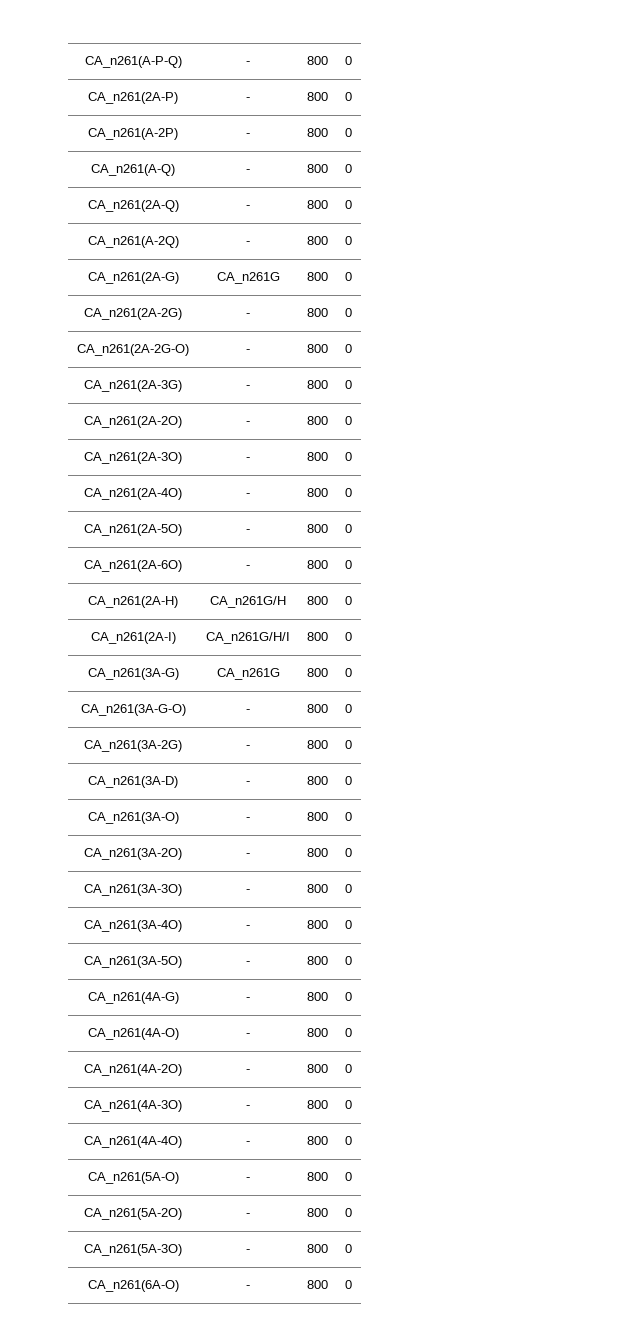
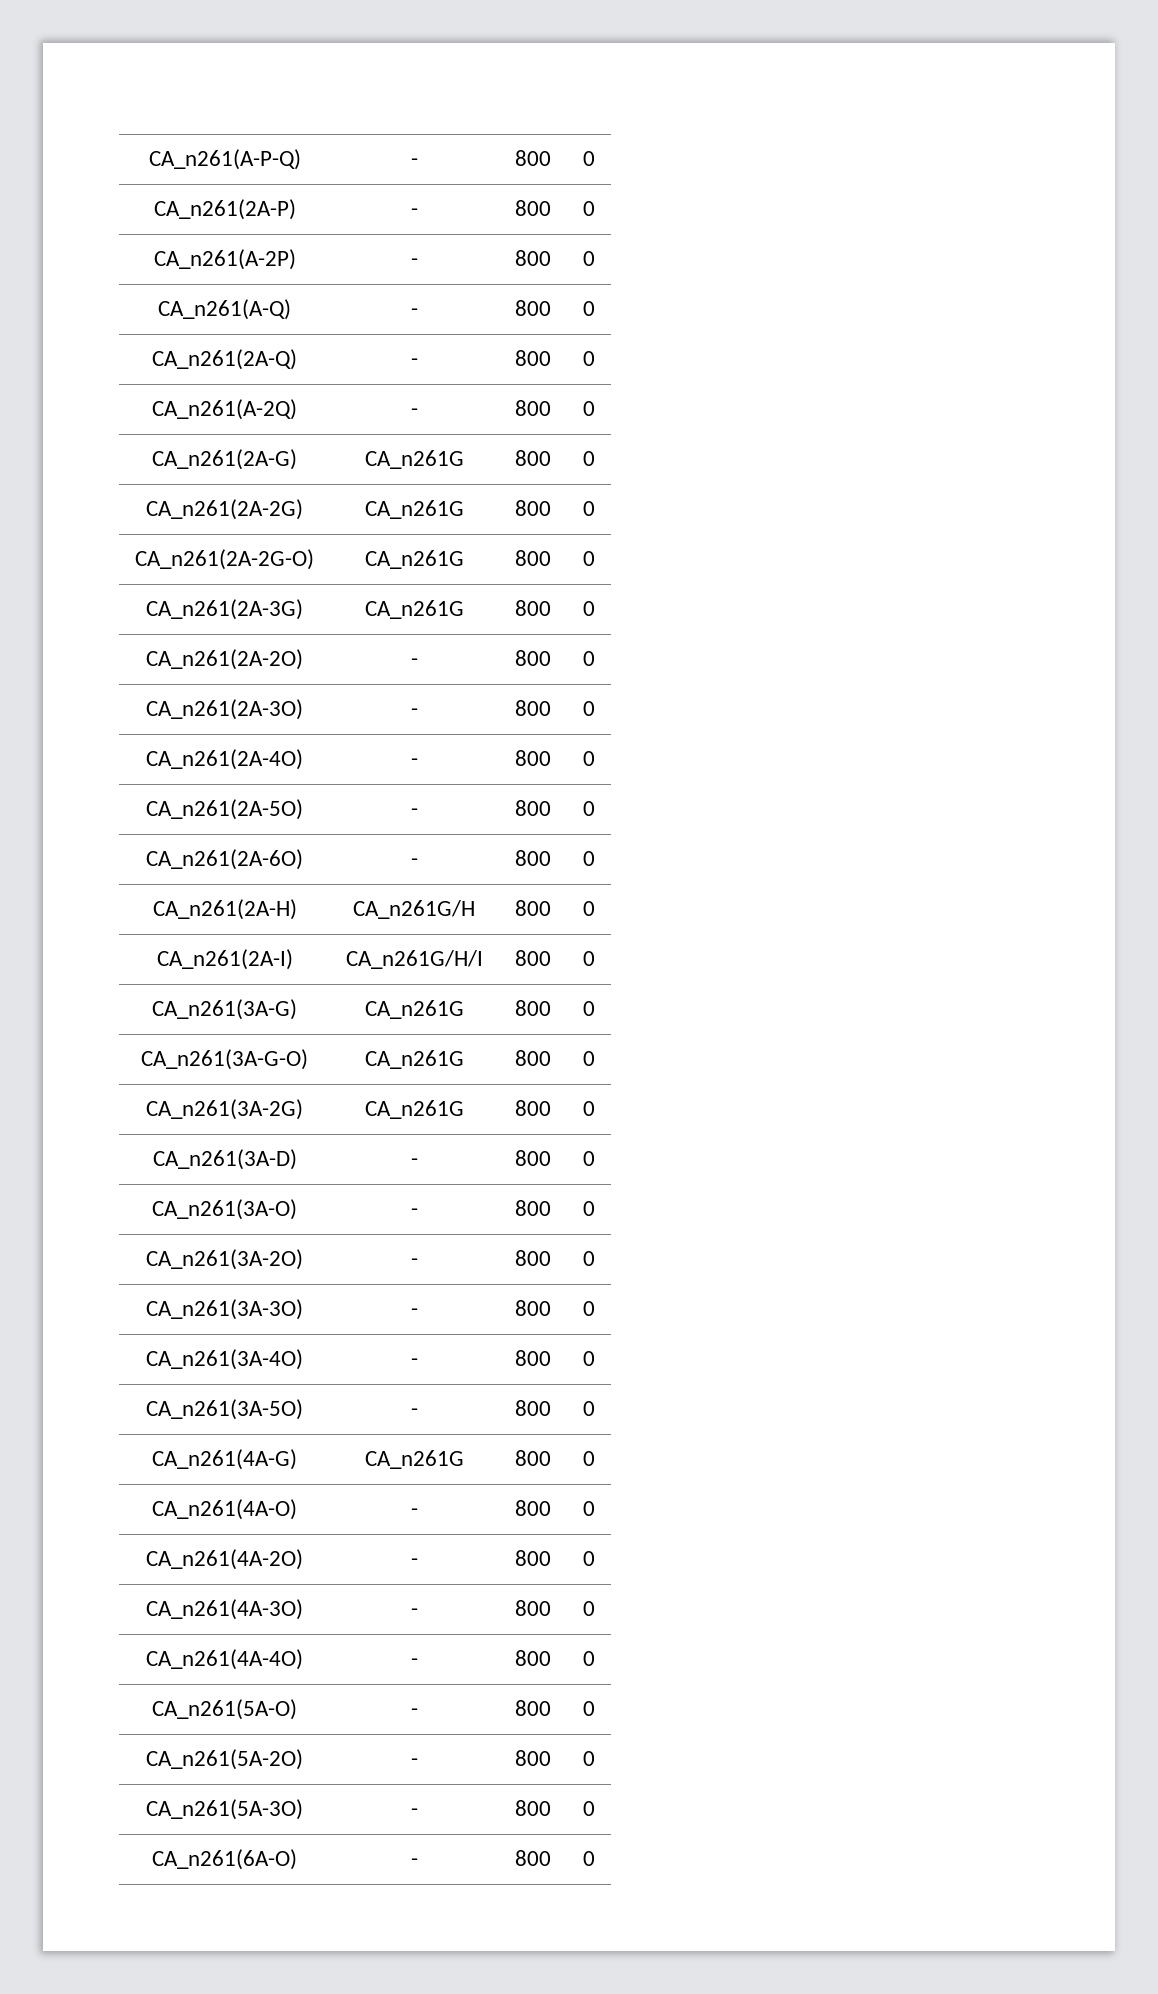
[246,313,250,317] - -> [364,500,464,519] CA_n261G
[246,349,250,353] - -> [364,550,464,569] CA_n261G
[246,385,250,389] - -> [364,600,464,619] CA_n261G
[246,709,250,713] - -> [364,1050,464,1069] CA_n261G
[246,745,250,749] - -> [364,1100,464,1119] CA_n261G
[246,997,250,1001] - -> [364,1450,464,1469] CA_n261G

